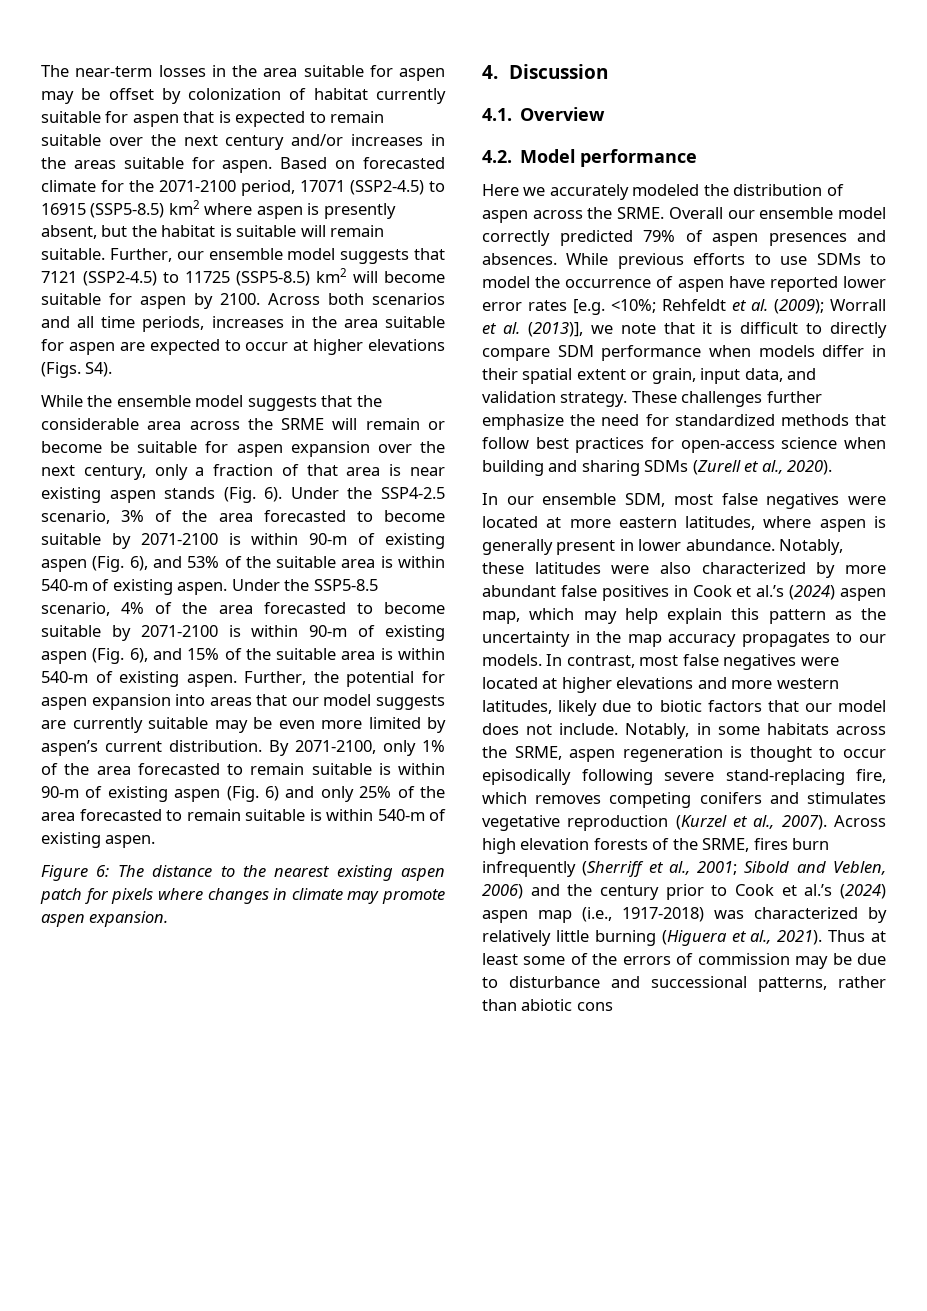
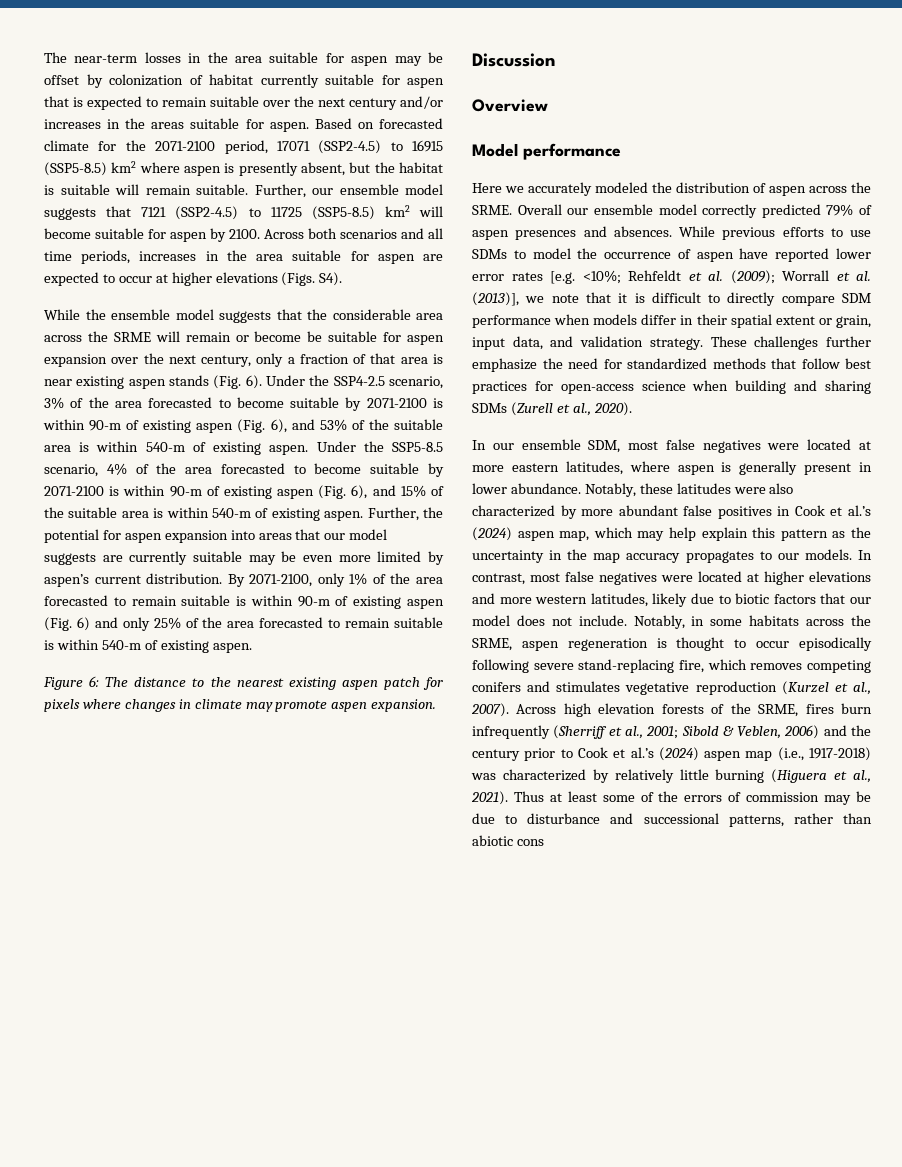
[482,65,498,79] 4. -> (437, 705) none
[482,108,512,121] 4.1. -> (555, 60) none
[482,150,512,163] 4.2. -> (548, 105) none
[796,861,826,873] and -> [722,726,734,736] &

